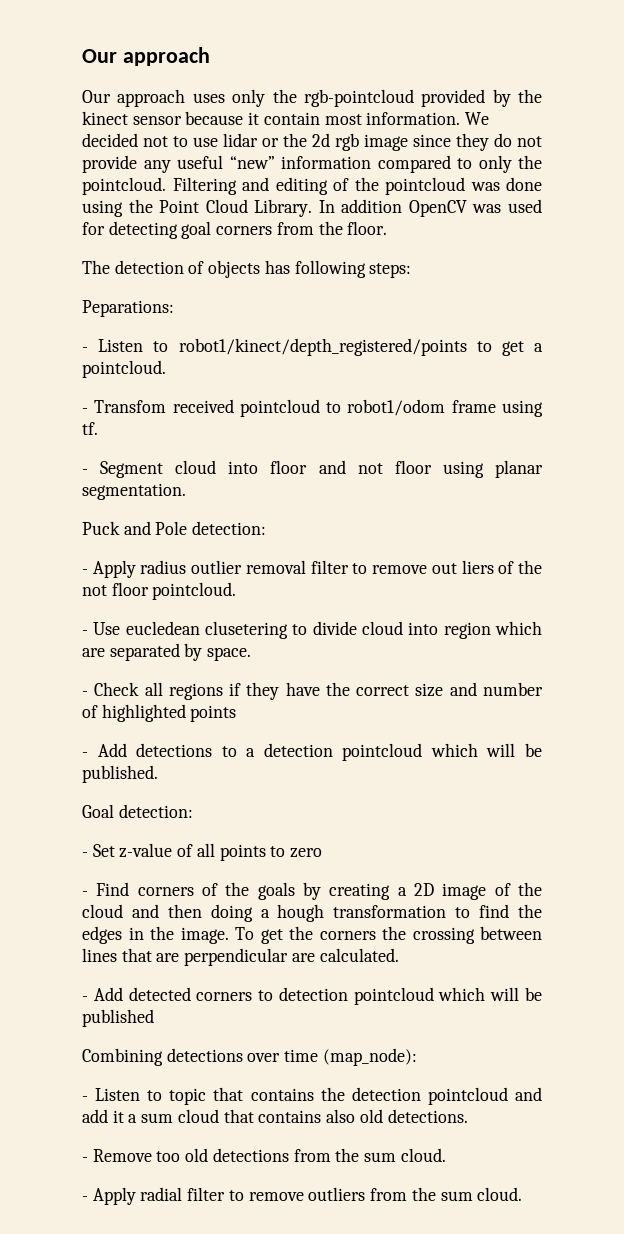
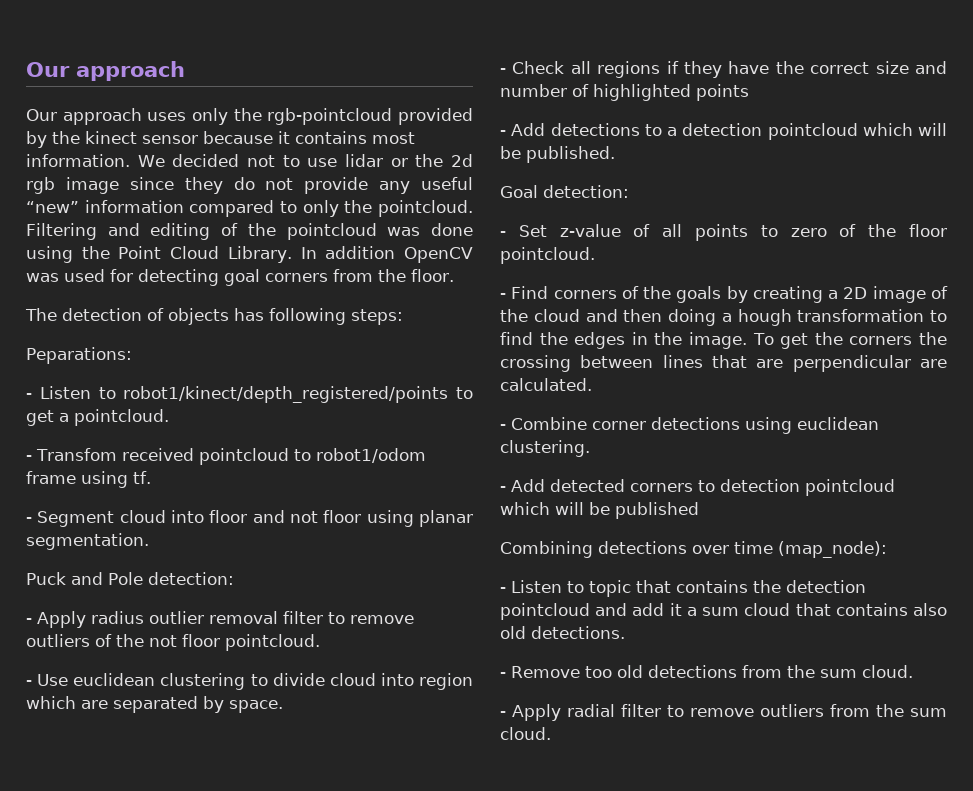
[263,112,320,125] contain -> [295,131,367,144] contains
[431,560,494,574] out liers -> [26,634,90,647] outliers
[125,621,288,639] eucledean clusetering -> [73,673,246,690] euclidean clustering
(323, 853) none -> [839,224,947,237] [500,247,595,264] of the floor pointcloud.
(399, 955) none -> [500,417,879,434] [500,440,590,457] // - Combine corner detections using euclidean clustering.

